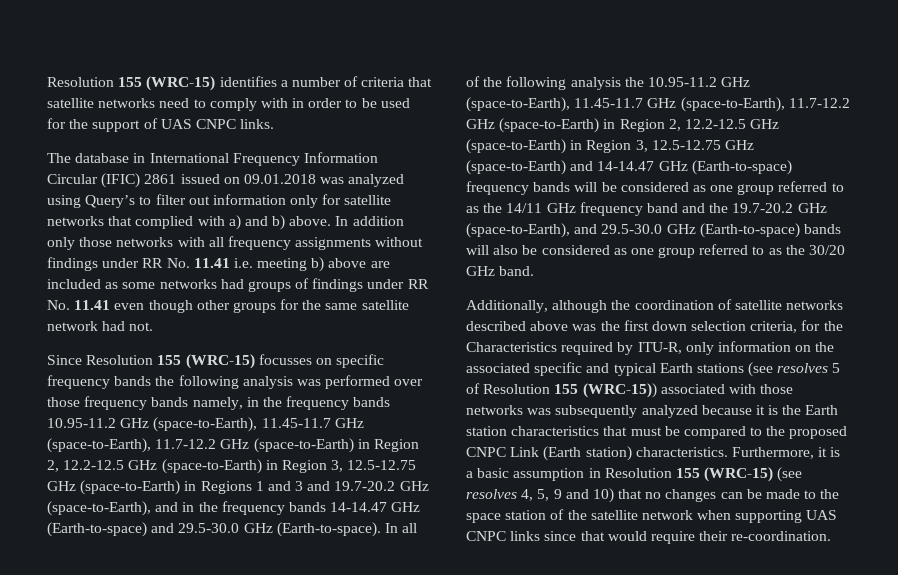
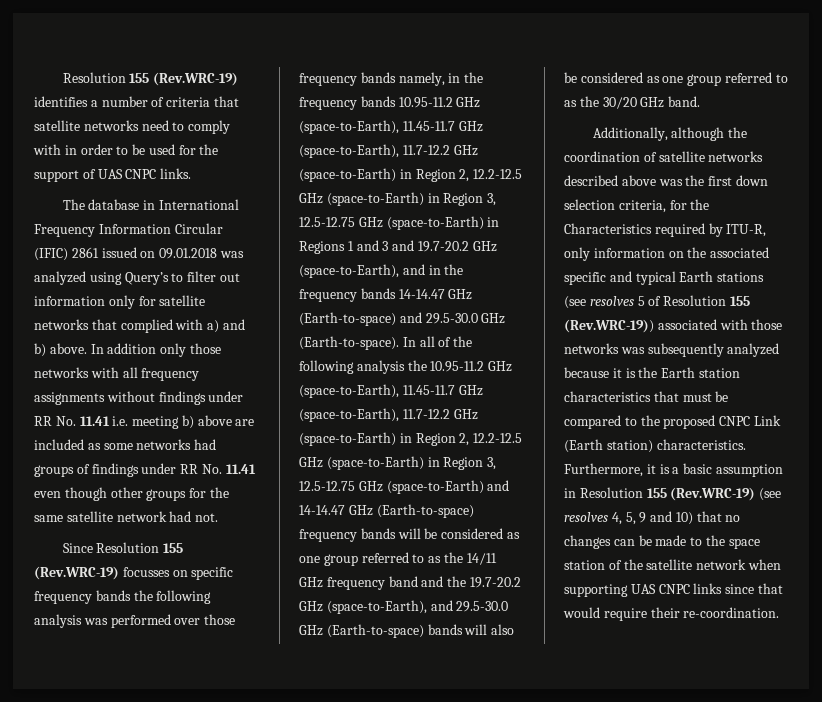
[47,76,216,91] Resolution 155 (WRC-15) -> [62,72,239,86] Resolution 155 (Rev.WRC-19)
[185,354,255,369] (WRC-15) -> [34,566,119,580] (Rev.WRC-19)
[582,383,657,398] (WRC-15)) -> [564,319,654,333] (Rev.WRC-19))
[704,467,774,482] (WRC-15) -> [670,487,756,501] (Rev.WRC-19)

